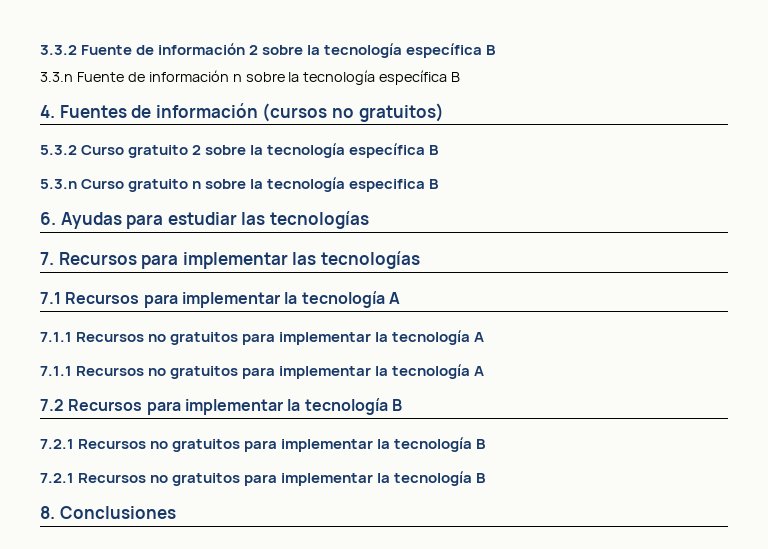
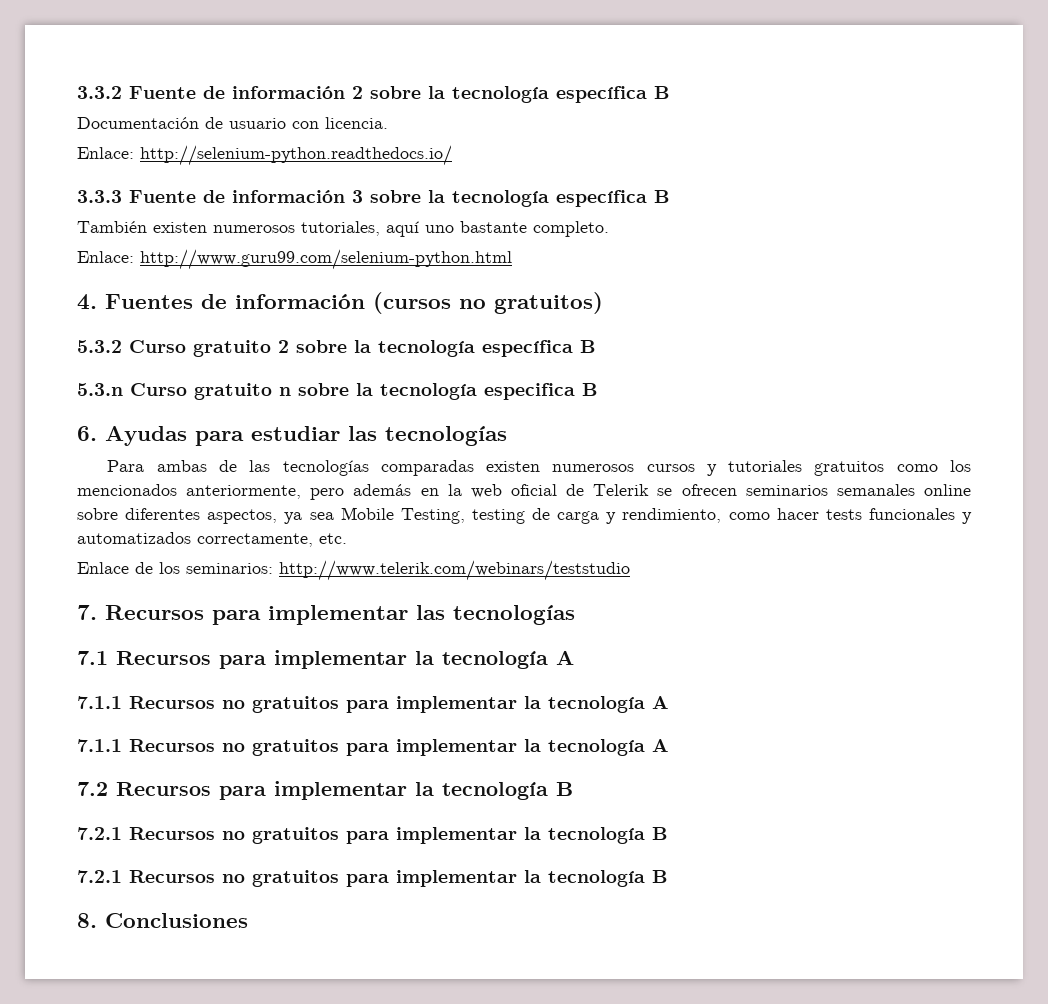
[40,70,461,85] 3.3.n Fuente de información n sobre la tecnología específica B -> [77,117,388,129] [77,145,452,166] [77,190,670,207] [77,221,609,237] [77,249,512,270] Documentación de usuario con licencia. // Enlace: http://selenium-python.readthedocs.io/ // 3.3.3 Fuente de información 3 sobre la tecnología específica B // También existen numerosos tutoriales, aquí uno bastante completo. // Enlace: http://www.guru99.com/selenium-python.html
(369, 220) none -> [107,460,972,476] [77,484,971,500] [77,507,972,524] [77,532,347,547] [77,560,630,581] // Para ambas de las tecnologías comparadas existen numerosos cursos y tutoriales gratuitos como los mencionados anteriormente, pero además en la web oficial de Telerik se ofrecen seminarios semanales online sobre diferentes aspectos, ya sea Mobile Testing, testing de carga y rendimiento, como hacer tests funcionales y automatizados correctamente, etc. // Enlace de los seminarios: http://www.telerik.com/webinars/teststudio

